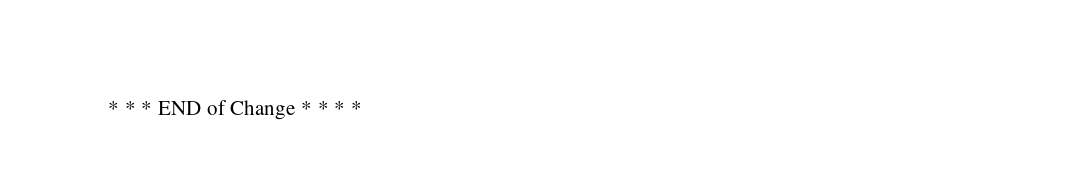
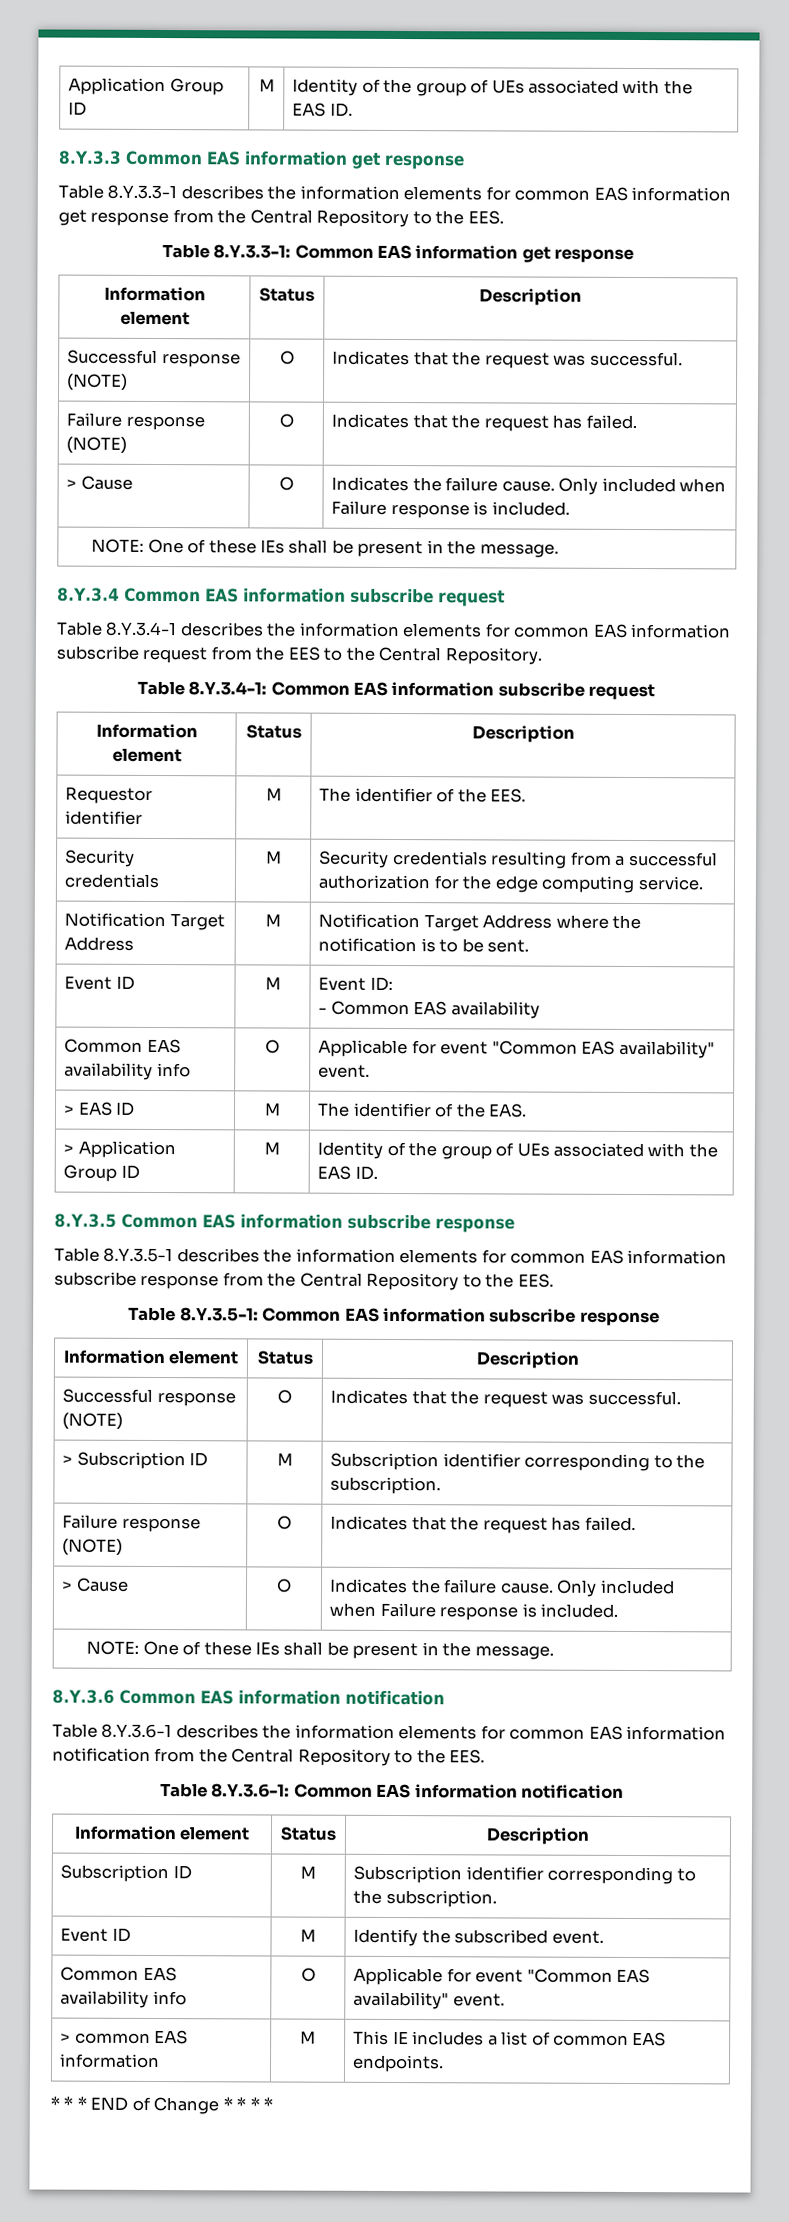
(108, 108) none -> [68,77,224,96] [68,101,88,116] [258,78,275,92] [292,78,693,97] [292,102,353,117] [58,150,465,170] [58,184,732,202] [58,209,504,228] [161,244,635,263] [103,286,206,302] [119,310,190,326] [259,287,315,302] [478,288,582,306] [67,349,241,368] [67,373,129,391] [279,350,295,365] [332,350,683,369] [66,412,205,431] [66,436,128,454] [278,413,294,428] [331,413,637,432] [66,475,133,490] [278,476,294,491] [331,476,726,495] [331,500,570,519] [91,538,559,558] [57,587,505,607] [56,621,732,639] [56,645,542,665] [136,680,656,701] [95,723,198,739] [111,747,182,763] [245,724,302,739] [471,725,575,743] [65,786,154,804] [65,810,144,825] [265,787,282,801] [319,787,527,803] [65,849,136,867] [64,873,160,889] [265,850,282,864] [319,850,718,869] [318,874,703,894] [64,912,225,931] [64,936,135,951] [264,913,281,927] [318,913,642,932] [318,937,530,953] [64,975,135,990] [264,976,281,990] [318,976,393,991] [318,1000,540,1019] [64,1038,181,1054] [64,1062,191,1080] [265,1039,280,1054] [318,1039,715,1059] [318,1064,371,1078] [63,1101,136,1116] [263,1102,281,1116] [317,1102,528,1118] [63,1140,176,1159] [63,1164,140,1182] [263,1141,280,1155] [317,1141,718,1160] [317,1165,378,1180] [54,1213,515,1233] [54,1247,728,1265] [54,1271,554,1291] [128,1306,660,1327] [62,1349,239,1365] [256,1350,313,1365] [475,1351,579,1369] [62,1388,236,1407] [62,1412,124,1430] [277,1389,292,1404] [330,1389,681,1408] [62,1451,209,1470] [276,1452,293,1466] [330,1452,706,1472] [330,1476,442,1495] [62,1514,201,1533] [62,1538,124,1556] [277,1515,292,1530] [330,1515,636,1534] [61,1577,129,1592] [276,1578,292,1593] [329,1578,675,1597] [329,1602,619,1621] [86,1640,554,1660] [52,1689,445,1706] [52,1723,727,1741] [52,1747,486,1766] [159,1783,625,1799] [73,1825,251,1841] [280,1826,337,1841] [485,1827,589,1845] [60,1864,192,1883] [300,1865,316,1879] [353,1865,696,1885] [353,1889,497,1908] [60,1927,131,1942] [300,1928,316,1942] [353,1928,604,1947] [60,1966,177,1982] [60,1990,187,2008] [300,1967,316,1982] [353,1967,651,1986] [353,1991,505,2010] [60,2030,189,2045] [59,2053,161,2069] [300,2030,316,2044] [353,2030,667,2047] [352,2054,445,2073] Application Group ID | M | Identity of the group of UEs associated with the EAS ID. // 8.Y.3.3 Common EAS information get response // Table 8.Y.3.3-1 describes the information elements for common EAS information get response from the Central Repository to the EES. // Table 8.Y.3.3-1: Common EAS information get response // Information element | Status | Description // Successful response (NOTE) | O | Indicates that the request was successful. // Failure response (NOTE) | O | Indicates that the request has failed. // > Cause | O | Indicates the failure cause. Only included when Failure response is included. // NOTE: One of these IEs shall be present in the message. // 8.Y.3.4 Common EAS information subscribe request // Table 8.Y.3.4-1 describes the information elements for common EAS information subscribe request from the EES to the Central Repository. // Table 8.Y.3.4-1: Common EAS information subscribe request // Information element | Status | Description // Requestor identifier | M | The identifier of the EES. // Security credentials | M | Security credentials resulting from a successful authorization for the edge computing service. // Notification Target Address | M | Notification Target Address where the notification is to be sent. // Event ID | M | Event ID: // - Common EAS availability // Common EAS availability info | O | Applicable for event "Common EAS availability" event. // > EAS ID | M | The identifier of the EAS. // > Application Group ID | M | Identity of the group of UEs associated with the EAS ID. // 8.Y.3.5 Common EAS information subscribe response // Table 8.Y.3.5-1 describes the information elements for common EAS information subscribe response from the Central Repository to the EES. // Table 8.Y.3.5-1: Common EAS information subscribe response // Information element | Status | Description // Successful response (NOTE) | O | Indicates that the request was successful. // > Subscription ID | M | Subscription identifier corresponding to the subscription. // Failure response (NOTE) | O | Indicates that the request has failed. // > Cause | O | Indicates the failure cause. Only included when Failure response is included. // NOTE: One of these IEs shall be present in the message. // 8.Y.3.6 Common EAS information notification // Table 8.Y.3.6-1 describes the information elements for common EAS information notification from the Central Repository to the EES. // Table 8.Y.3.6-1: Common EAS information notification // Information element | Status | Description // Subscription ID | M | Subscription identifier corresponding to the subscription. // Event ID | M | Identify the subscribed event. // Common EAS availability info | O | Applicable for event "Common EAS availability" event. // > common EAS information | M | This IE includes a list of common EAS endpoints. //

